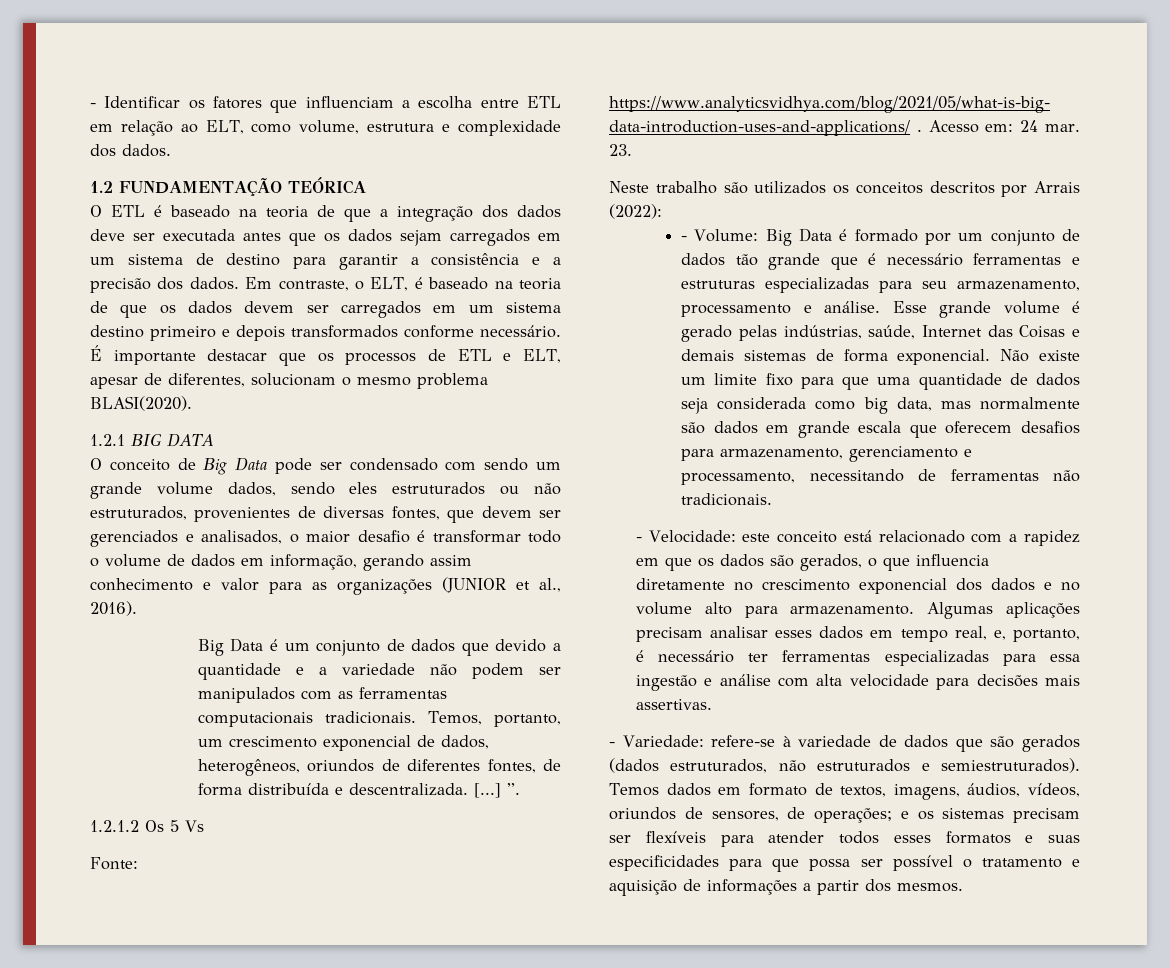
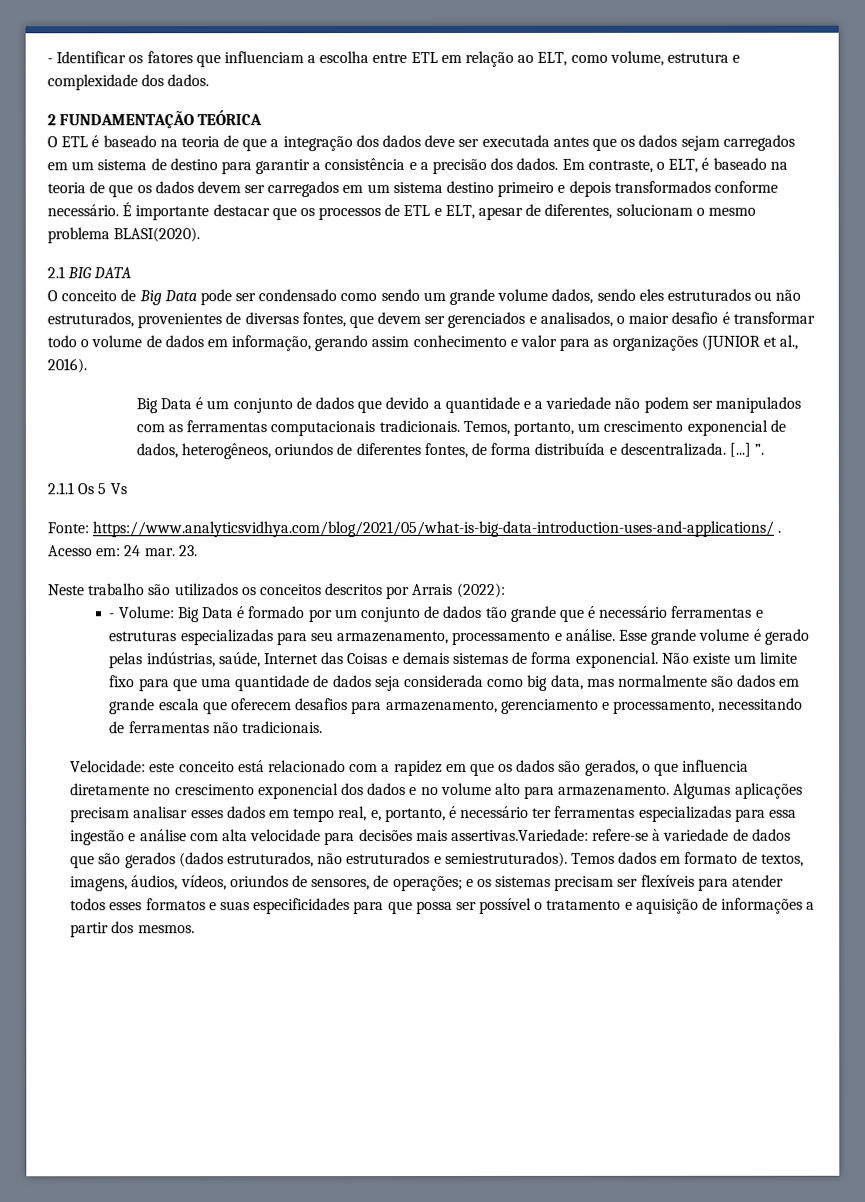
[90,181,113,193] 1.2 -> [47,114,56,126] 2
[90,434,125,446] 1.2.1 -> [47,266,65,279] 2.1
[445,461,477,471] com -> [340,293,378,302] como
[90,820,139,832] 1.2.1.2 -> [47,482,74,495] 2.1.1
[635,537,642,542] - -> (324, 727) none
[635,699,712,710] [609,735,704,747] assertivas. // - Variedade: -> [450,828,589,841] assertivas.Variedade:

